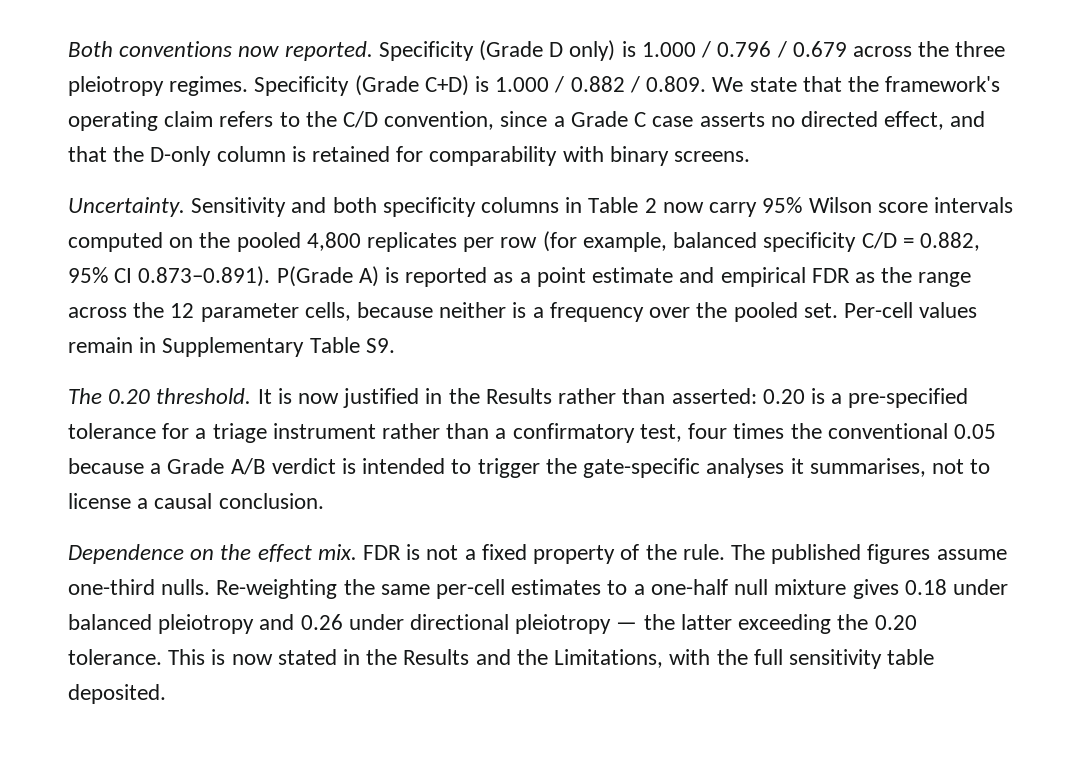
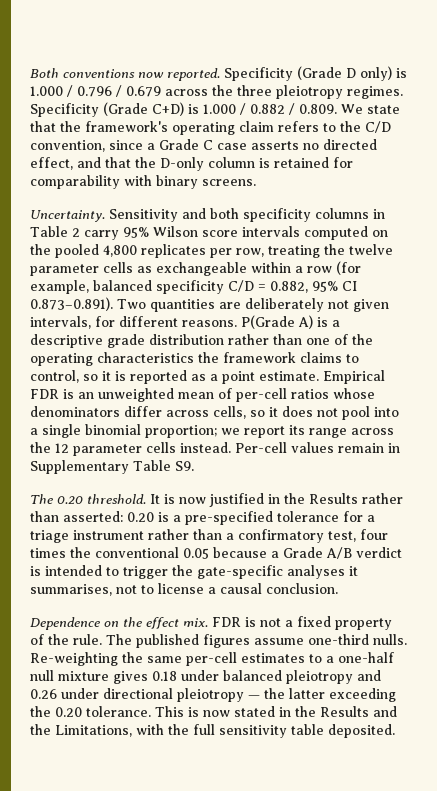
[662,202,704,213] now -> (80, 232) none
(495, 244) none -> [236,244,393,258] [30,262,303,276] row, treating the twelve parameter cells as exchangeable within a
[276,266,913,287] P(Grade A) is reported as a point estimate and empirical FDR as the -> [117,298,389,312] [30,315,340,329] [30,334,373,348] [30,352,359,366] [30,370,385,384] [30,388,375,402] [30,406,399,420] [30,424,305,438] Two quantities are deliberately not given intervals, for different reasons. P(Grade A) is a descriptive grade distribution rather than one of the operating characteristics the framework claims to control, so it is reported as a point estimate. Empirical FDR is an unweighted mean of per-cell ratios whose denominators differ across cells, so it does not pool into a single binomial proportion; we report its
[304,302,838,322] cells, because neither is a frequency over the pooled set. -> [146,442,231,453] cells instead.

